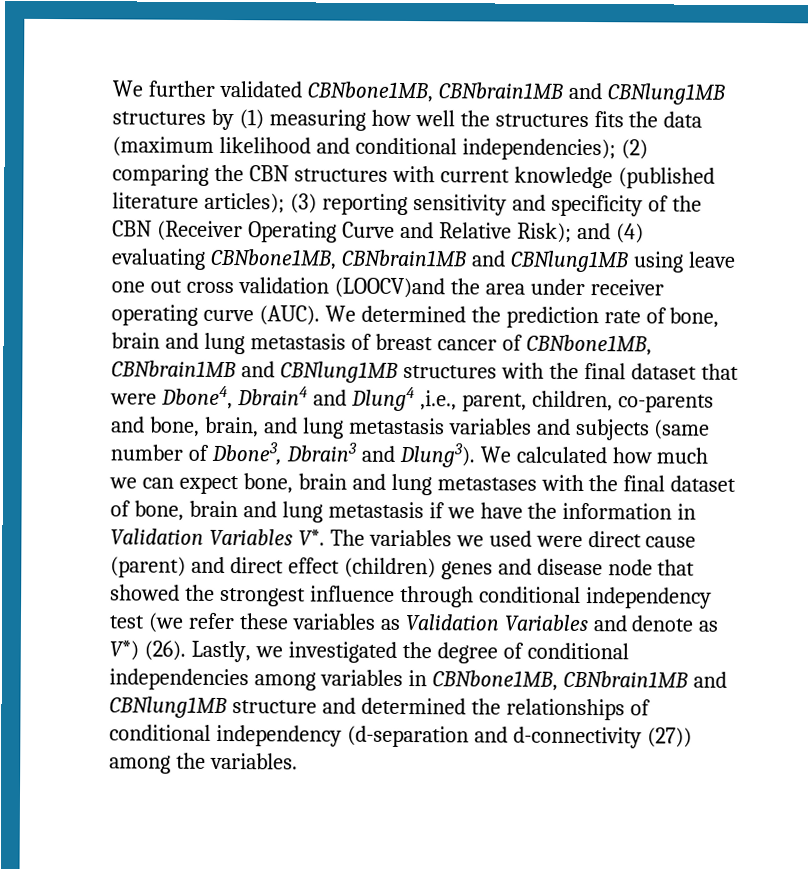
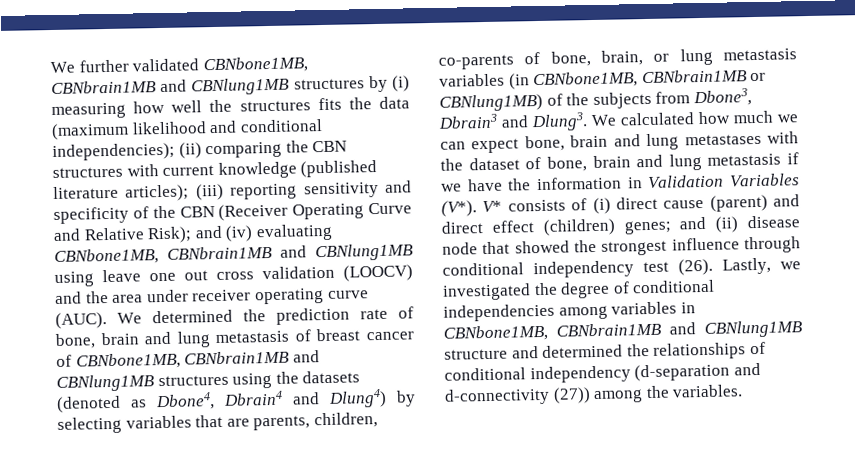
[238,109,264,130] (1) -> [391,75,410,92] (i)
[620,139,648,160] (2) -> [178,142,202,159] (ii)
[289,193,317,214] (3) -> [195,183,224,201] (iii)
[615,223,644,244] (4) -> [225,225,254,242] (iv)
[333,277,445,299] (LOOCV)and -> [343,264,413,282] [55,291,82,304] (LOOCV) and
[500,362,739,380] [110,385,527,412] with the final dataset that were Dbone4, Dbrain4 and Dlung4 ,i.e., parent, -> [232,370,361,389] [56,388,416,413] [57,414,311,434] using the datasets (denoted as Dbone4, Dbrain4 and Dlung4) by selecting variables that are parents,
[111,416,145,433] and -> [524,51,541,65] of
[263,417,298,434] and -> [653,53,670,62] or
[536,418,711,441] [110,444,209,461] and subjects (same number of -> [508,69,767,90] [439,91,691,112] (in CBNbone1MB, CBNbrain1MB or CBNlung1MB) of the subjects from
[398,442,475,468] Dlung3). -> [531,112,588,132] Dlung3.
[623,475,666,492] final -> (463, 164) none
[297,529,583,547] V*. The variables we used were -> [441,197,611,217] (V*). V* consists of (i)
[440,558,532,580] genes and -> [623,216,740,235] genes; and (ii)
[147,612,719,633] [109,640,139,661] (we refer these variables as Validation Variables and denote as V*) -> (669, 267) none

